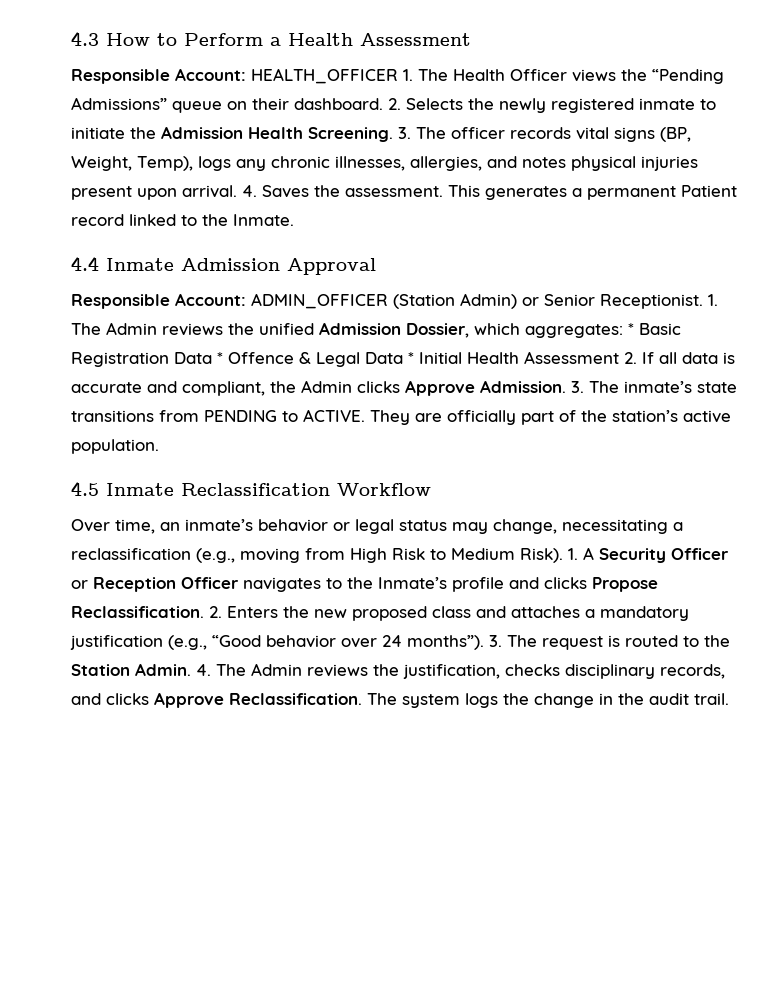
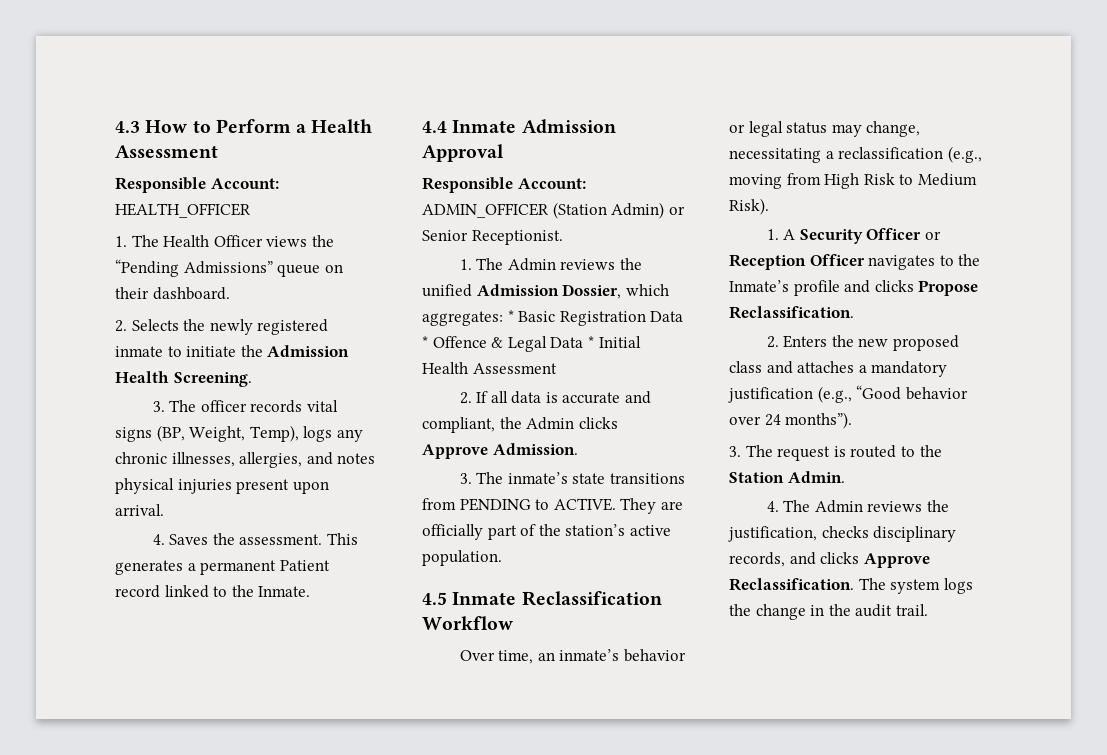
(398, 76) none -> (251, 210) //
(383, 104) none -> (230, 293) //
(393, 134) none -> (252, 379) //
(237, 191) none -> (164, 510) //
(703, 301) none -> (563, 237) //
(619, 357) none -> (557, 368) //
(566, 386) none -> (578, 449) //
(563, 555) none -> (769, 206) //
(204, 612) none -> (854, 312) //
(484, 642) none -> (853, 420) //
(191, 669) none -> (845, 477) //

